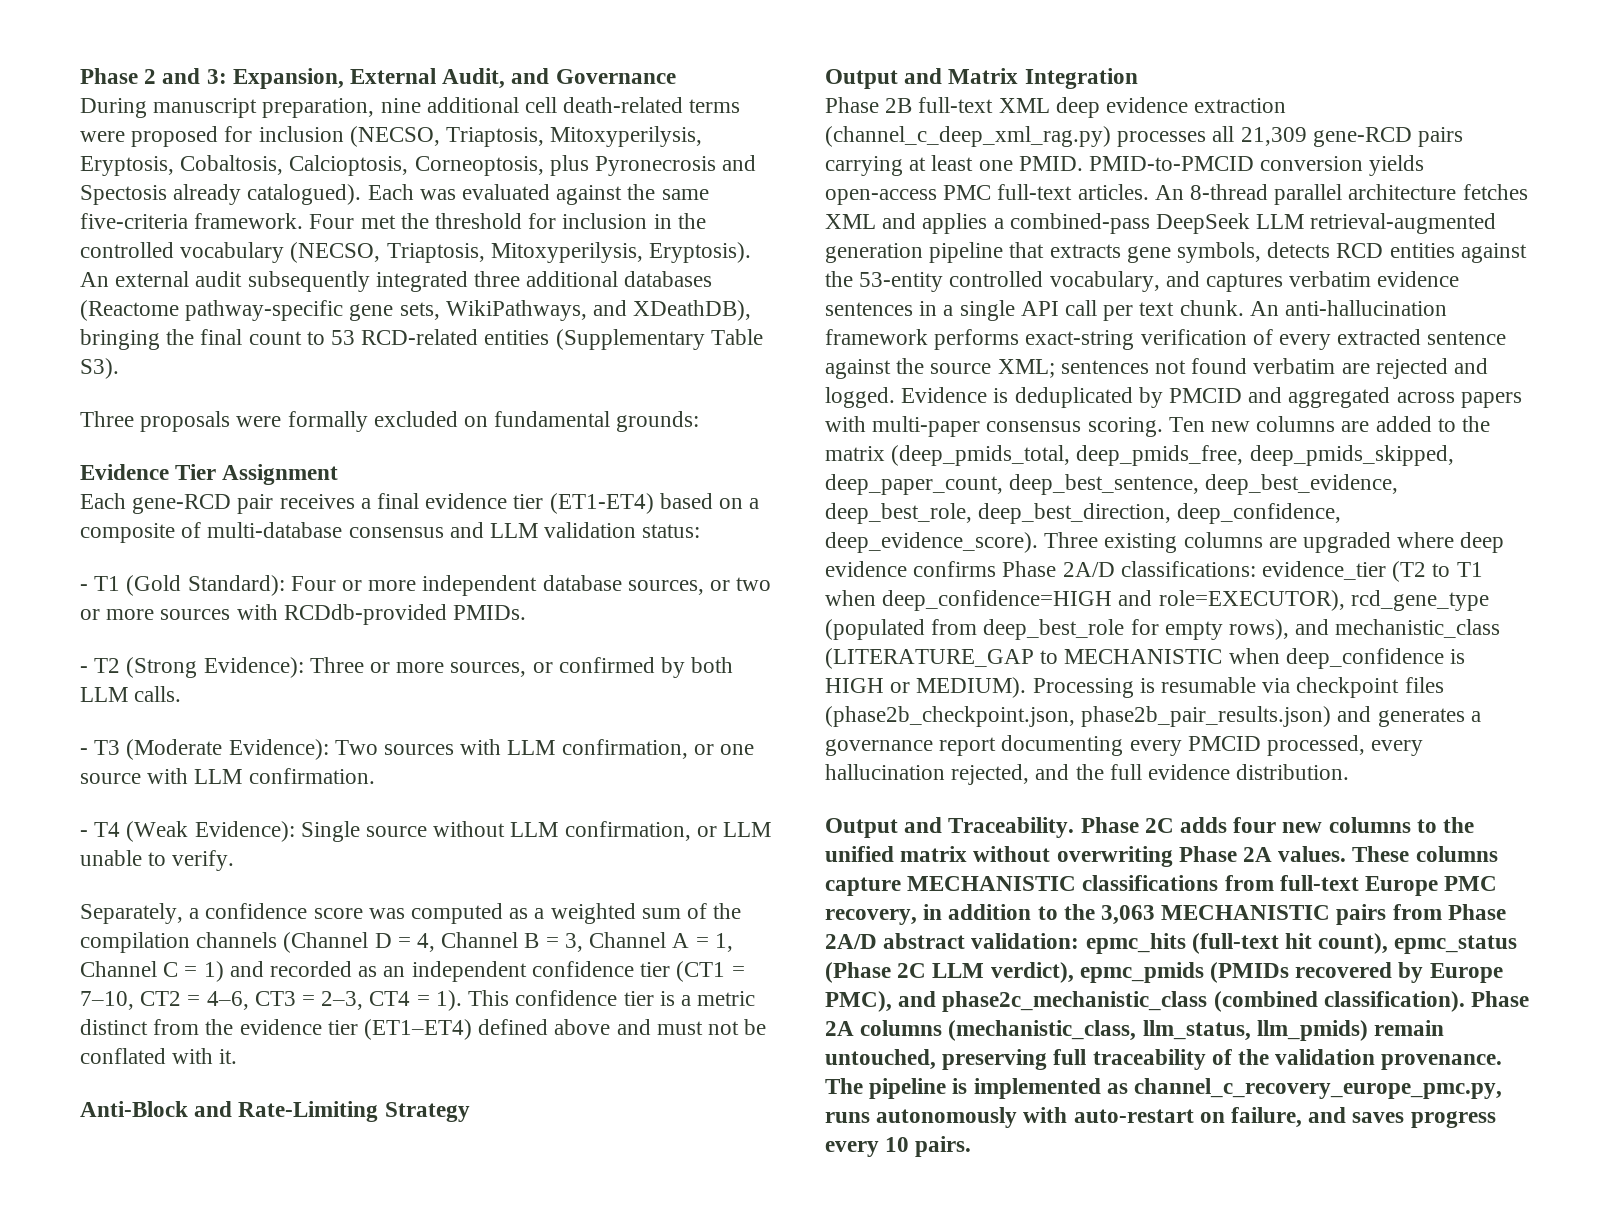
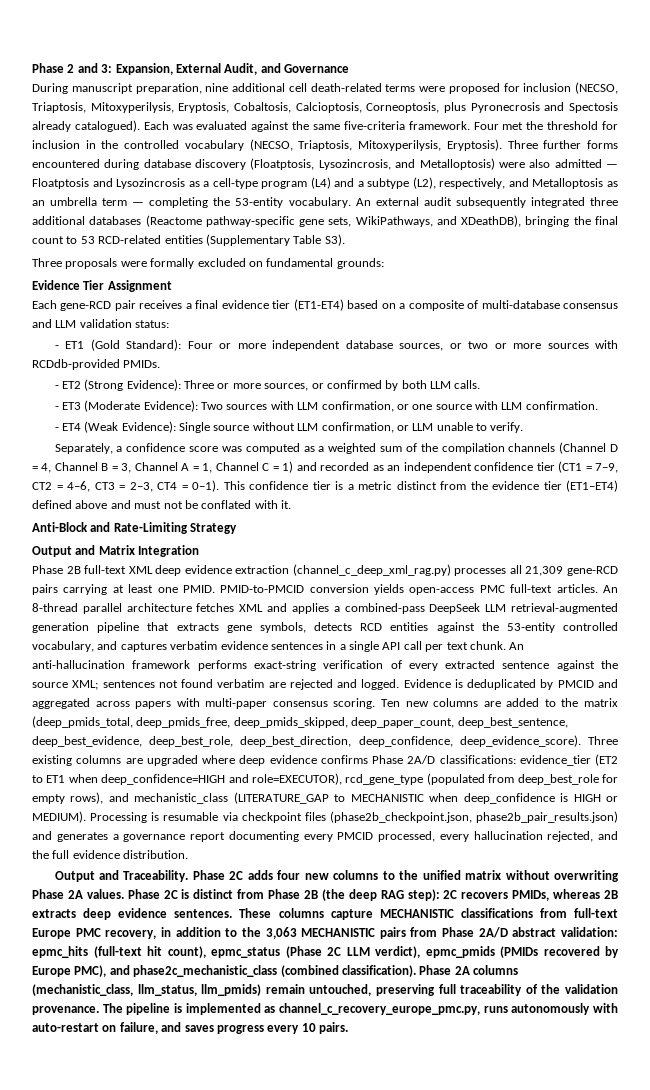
(752, 252) none -> [507,140,619,149] [32,158,619,170] [32,177,619,189] [32,197,351,208] Three further forms encountered during database discovery (Floatptosis, Lysozincrosis, and Metalloptosis) were also admitted — Floatptosis and Lysozincrosis as a cell-type program (L4) and a subtype (L2), respectively, and Metalloptosis as an umbrella term — completing the 53-entity vocabulary.
[94,576,121,591] T1 -> [65,341,85,349] ET1
[94,658,121,673] T2 -> [61,381,81,389] ET2
[94,740,121,755] T3 -> [61,402,81,410] ET3
[94,822,121,837] T4 -> [61,423,81,431] ET4
[80,991,134,1010] 7–10, -> [595,463,618,473] 7–9,
[435,990,462,1011] 1). -> [192,480,219,492] 0–1).
[1392,561,1483,582] (T2 to T1 -> [595,754,618,766] [32,775,66,783] (ET2 to ET1
(1347, 854) none -> [127,889,619,901] [32,908,233,920] Phase 2C is distinct from Phase 2B (the deep RAG step): 2C recovers PMIDs, whereas 2B extracts deep evidence sentences.

